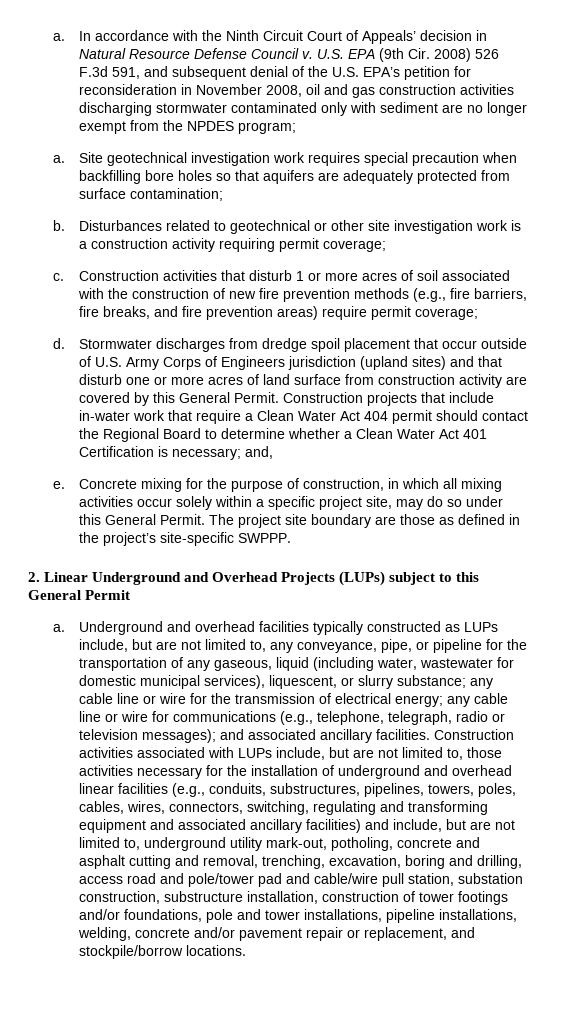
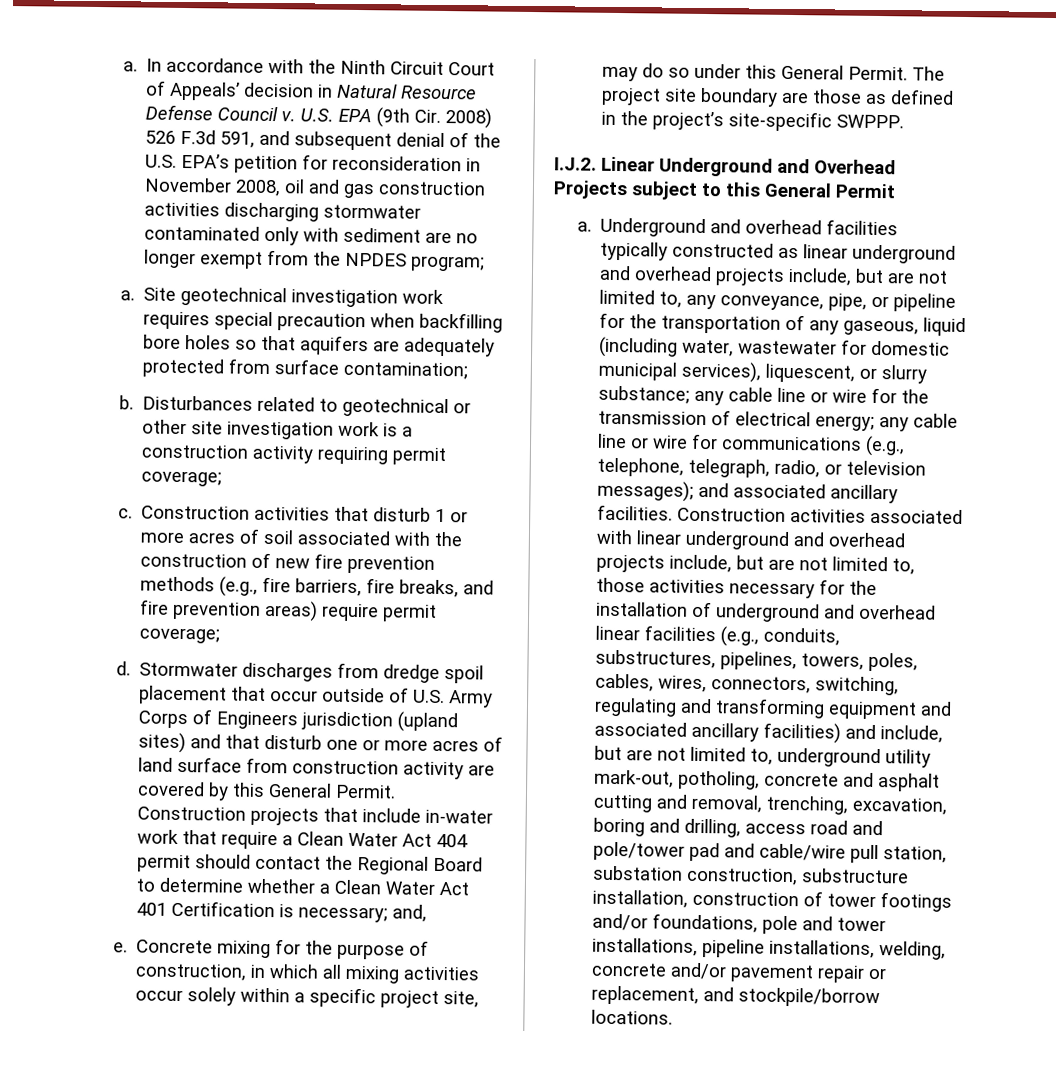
[28,572,40,582] 2. -> [554,157,597,171] I.J.2.
[339,571,386,586] (LUPs) -> (628, 190) none
[463,622,498,632] LUPs -> [802,244,956,264] [598,265,785,286] linear underground and overhead projects
[455,711,488,722] radio -> [773,459,820,478] radio,
[237,748,272,758] LUPs -> [635,530,906,550] [595,554,665,573] linear underground and overhead projects

